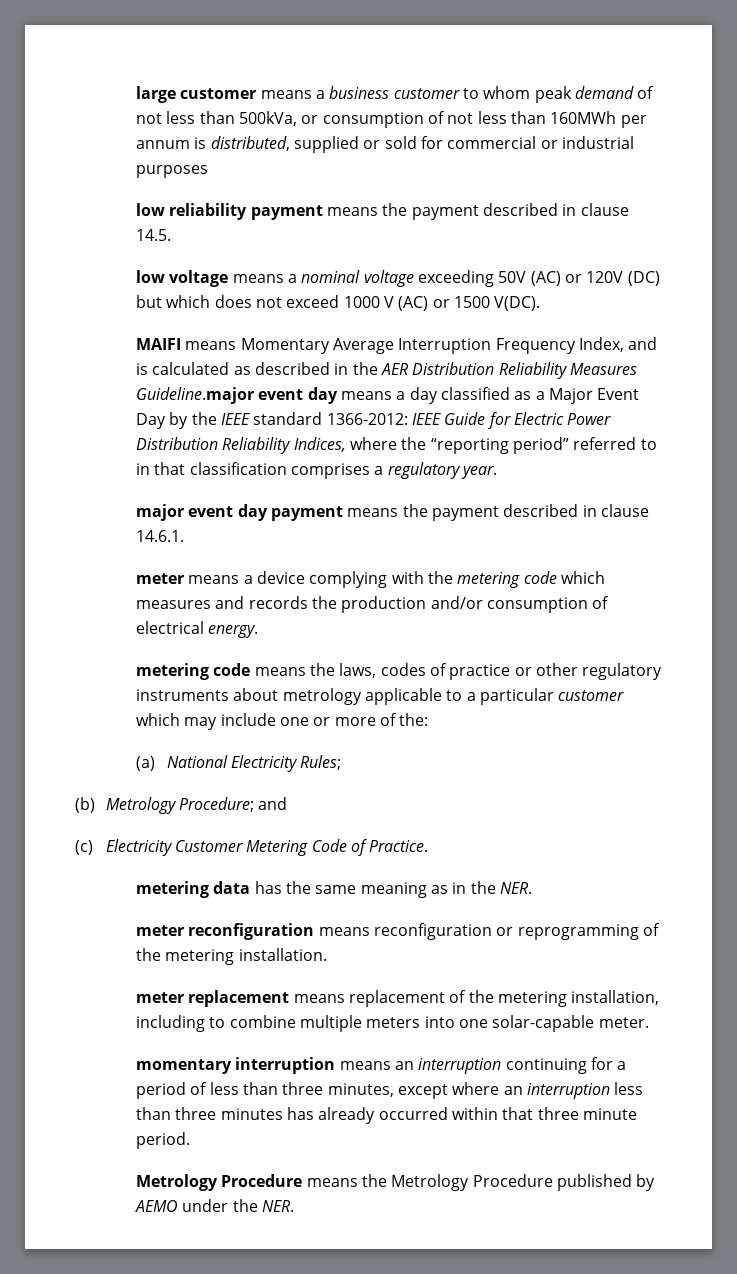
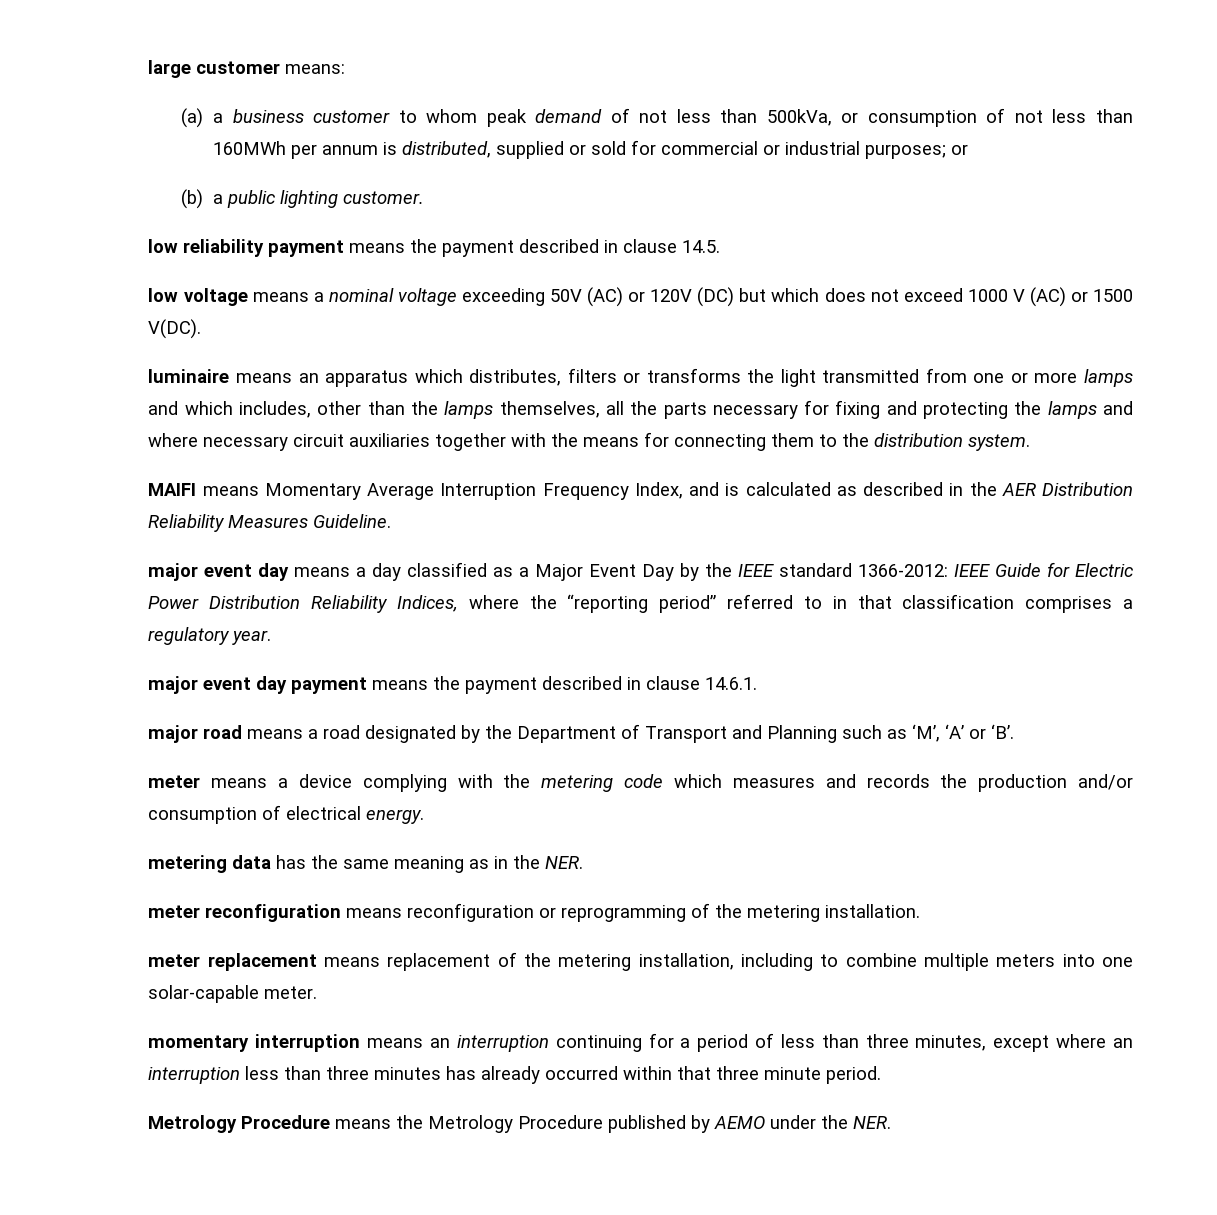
[260,90,312,99] means -> [285,64,346,74] [180,108,203,128] means: // (a)
[136,165,209,178] purposes -> [864,144,968,159] [180,189,424,209] purposes; or // (b) a public lighting customer.
(541, 303) none -> [148,368,1133,387] [148,400,1134,419] [148,432,1031,451] // luminaire means an apparatus which distributes, filters or transforms the light transmitted from one or more lamps and which includes, other than the lamps themselves, all the parts necessary for fixing and protecting the lamps and where necessary circuit auxiliaries together with the means for connecting them to the distribution system.
[136,387,255,404] Guideline.major -> [313,514,392,528] [148,563,199,581] Guideline. // major
(185, 536) none -> [148,724,1015,743] // major road means a road designated by the Department of Transport and Planning such as ‘M’, ‘A’ or ‘B’.
[136,663,663,680] [136,688,625,705] [136,713,429,730] [136,755,342,772] [75,797,288,814] [75,839,429,856] // metering code means the laws, codes of practice or other regulatory instruments about metrology applicable to a particular customer which may include one or more of the: // (a) National Electricity Rules; // (b) Metrology Procedure; and // (c) Electricity Customer Metering Code of Practice. -> (425, 816) none

